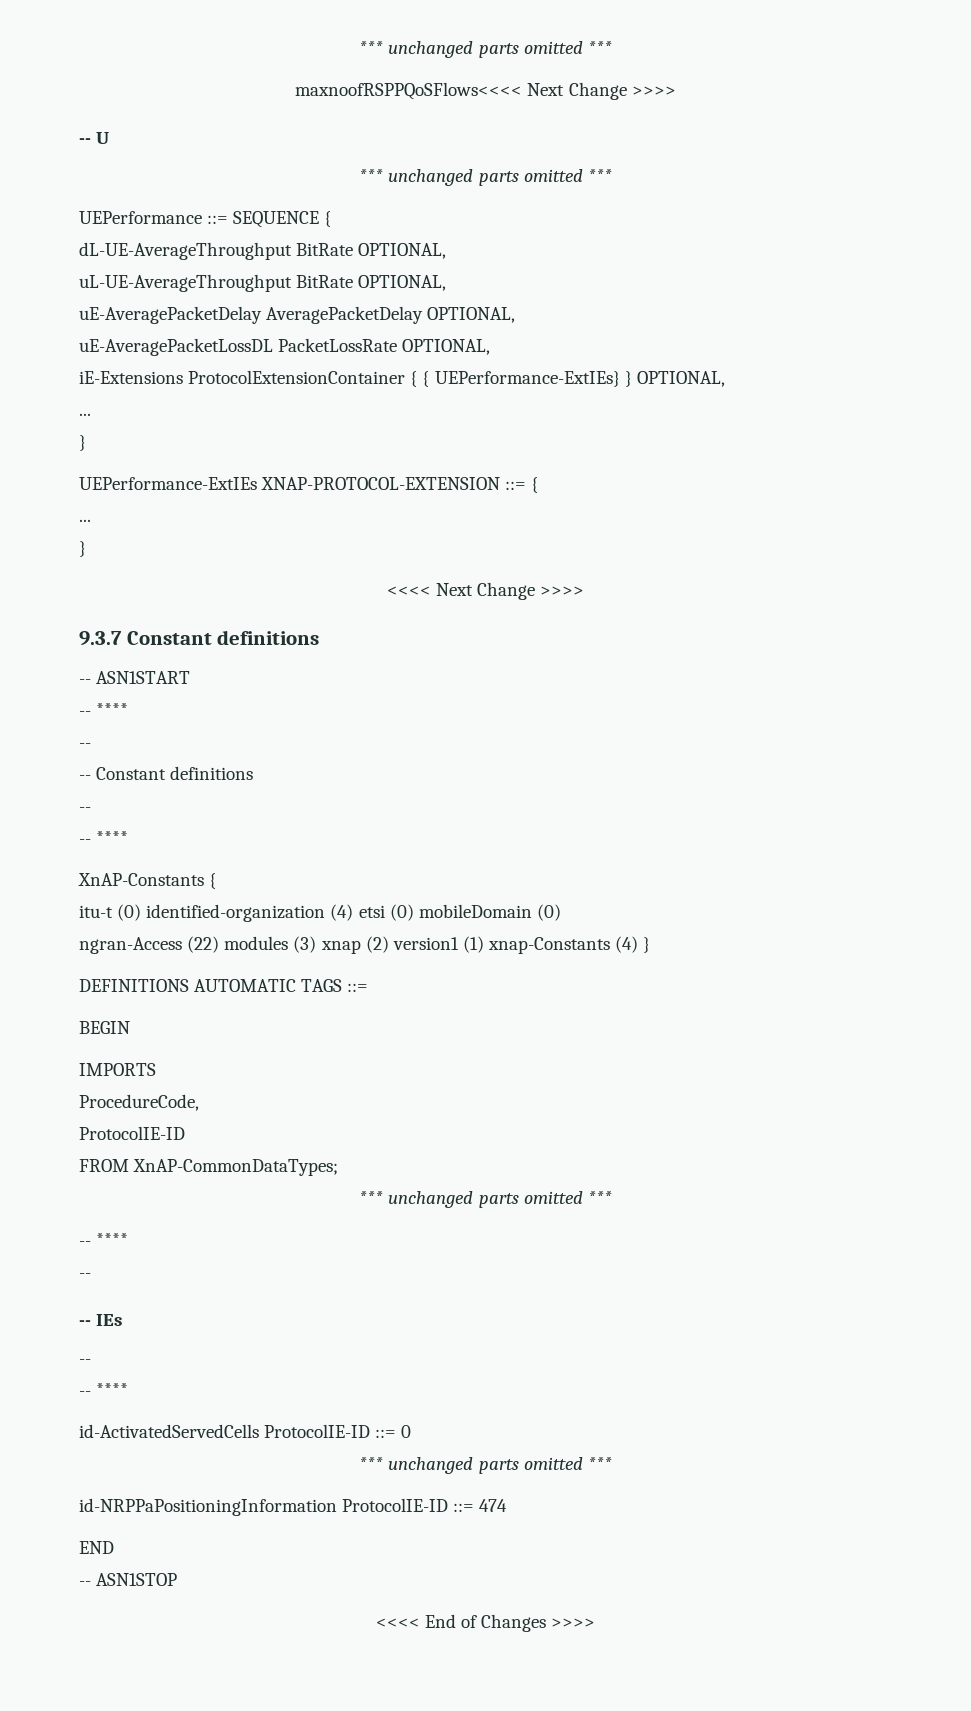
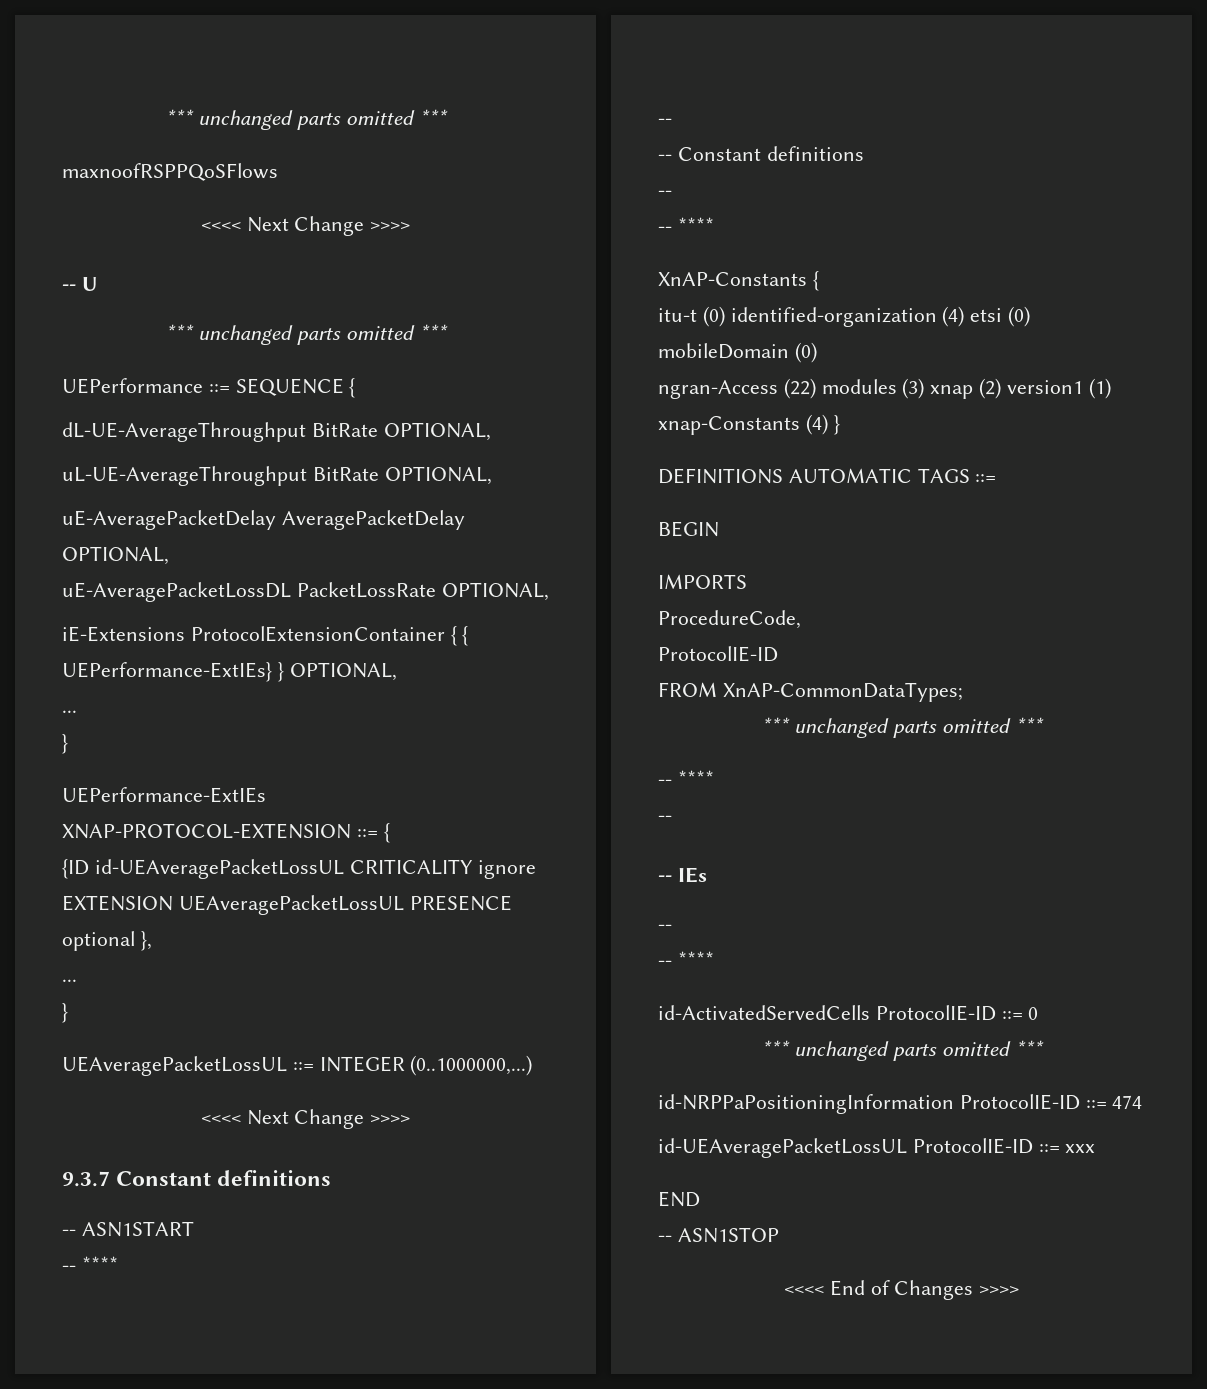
[359,41,612,58] [295,82,523,100] *** unchanged parts omitted *** // maxnoofRSPPQoSFlows<<<< -> [165,109,448,130] [62,163,278,181] [200,222,241,231] *** unchanged parts omitted *** // maxnoofRSPPQoSFlows // <<<<
[79,519,91,522] [79,541,86,557] ... // } -> [62,859,537,879] [62,895,512,915] [62,931,152,951] [62,979,77,982] [62,1003,68,1023] [62,1055,533,1076] {ID id-UEAveragePacketLossUL CRITICALITY ignore EXTENSION UEAveragePacketLossUL PRESENCE optional }, // ... // } // UEAveragePacketLossUL ::= INTEGER (0..1000000,...)
(508, 1505) none -> [658,1138,1096,1158] // id-UEAveragePacketLossUL ProtocolIE-ID ::= xxx

